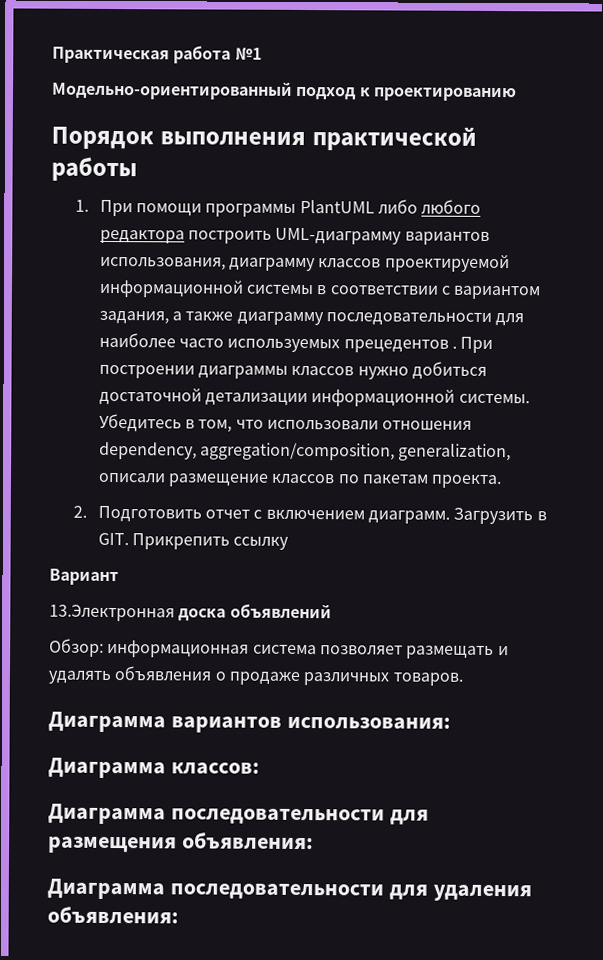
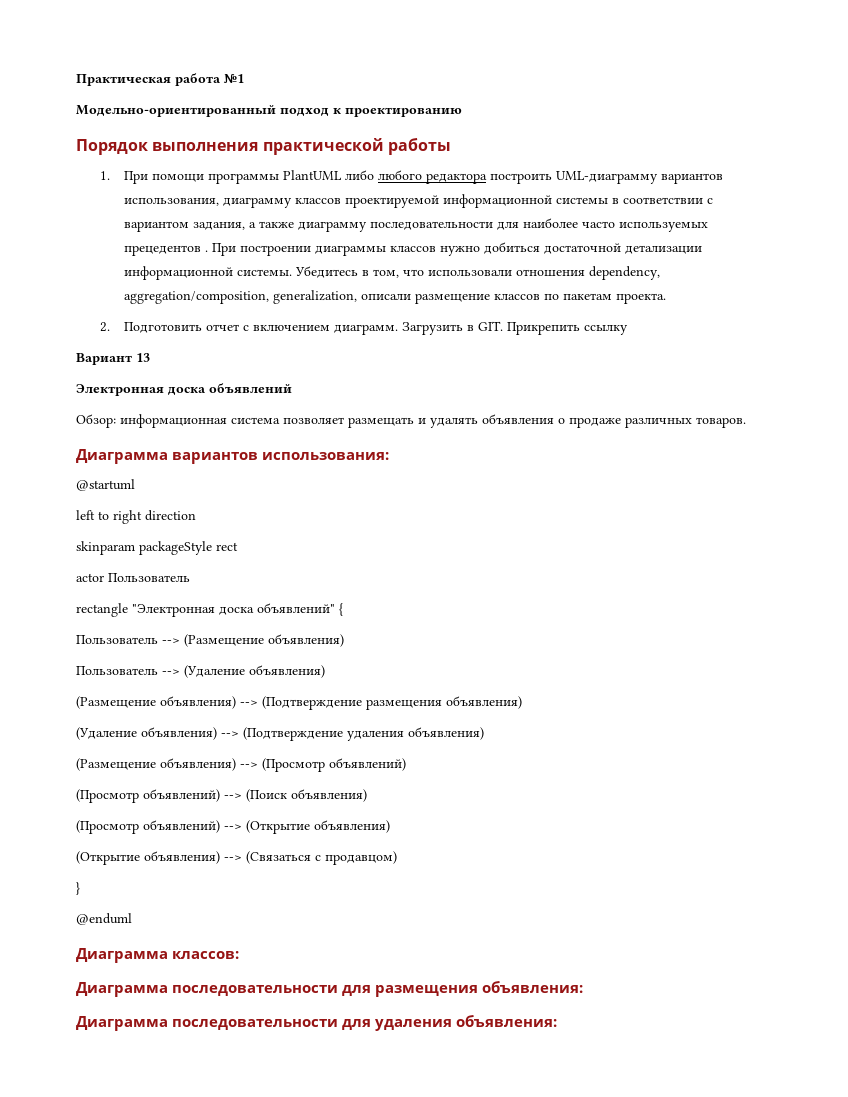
[49,604,175,622] // 13.Электронная -> [136,353,150,362] [76,384,164,396] 13 // Электронная
(451, 723) none -> [76,479,135,491] [76,510,196,524] [76,541,238,555] [76,573,190,582] [76,603,343,617] [76,634,344,647] [76,665,325,678] [76,696,522,710] [76,727,484,741] [76,758,406,772] [76,789,367,803] [76,820,390,834] [76,851,397,865] [76,882,80,895] [76,913,132,925] // @startuml // left to right direction // skinparam packageStyle rect // actor Пользователь // rectangle "Электронная доска объявлений" { // Пользователь --> (Размещение объявления) // Пользователь --> (Удаление объявления) // (Размещение объявления) --> (Подтверждение размещения объявления) // (Удаление объявления) --> (Подтверждение удаления объявления) // (Размещение объявления) --> (Просмотр объявлений) // (Просмотр объявлений) --> (Поиск объявления) // (Просмотр объявлений) --> (Открытие объявления) // (Открытие объявления) --> (Связаться с продавцом) // } // @enduml

